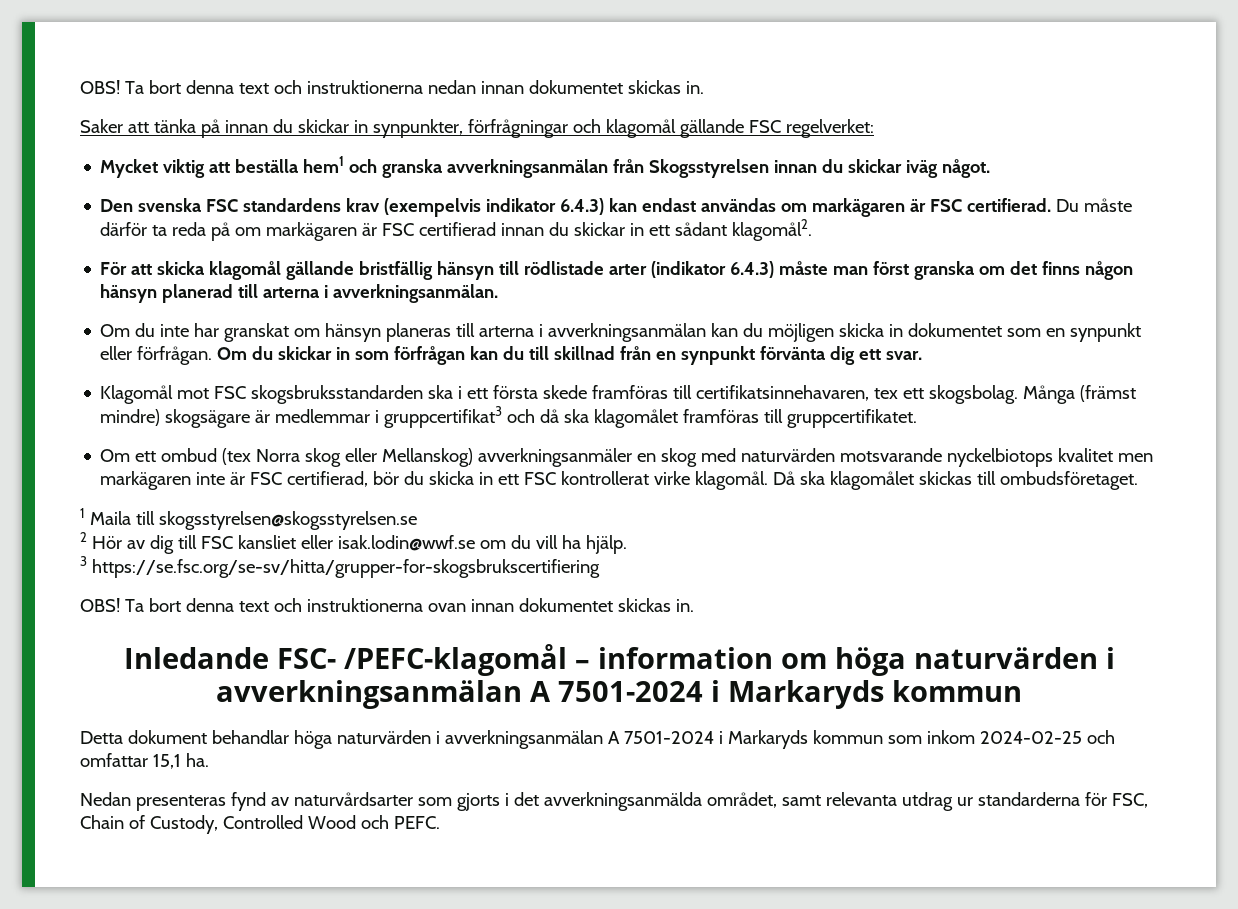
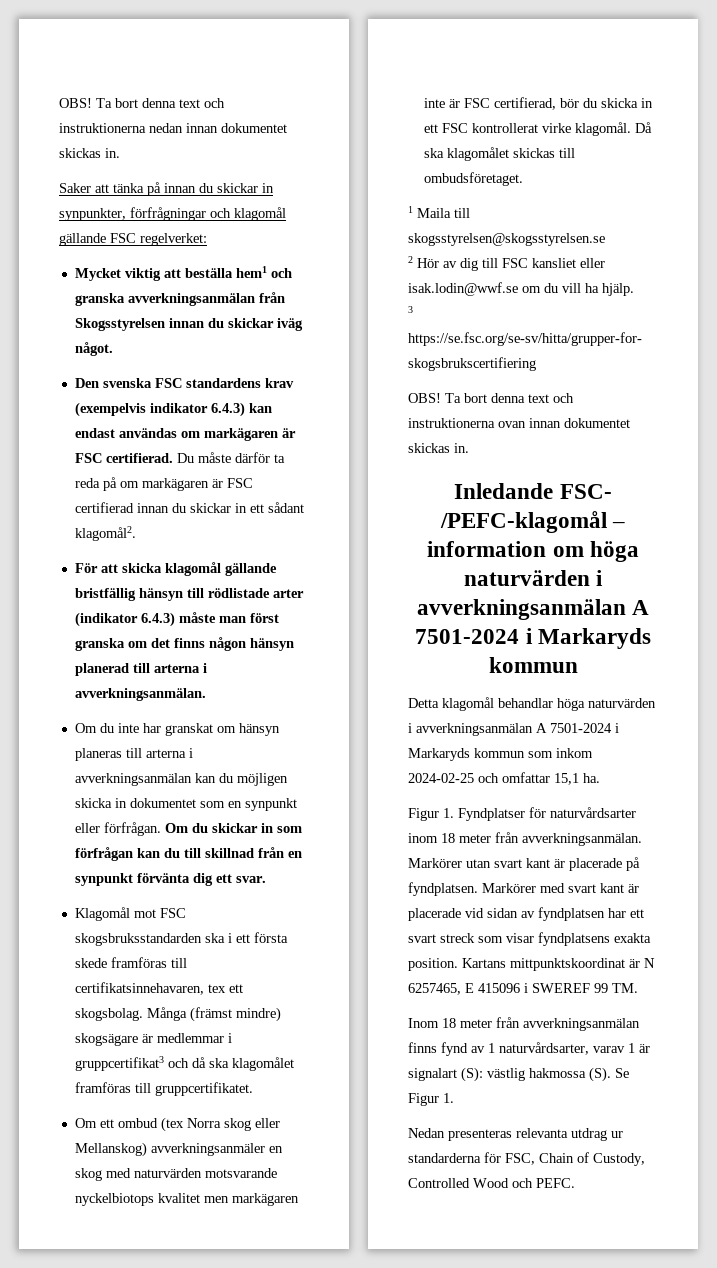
[127,730,207,744] dokument -> [442,697,494,711] klagomål
[80,792,821,811] Nedan presenteras fynd av naturvårdsarter som gjorts i det avverkningsanmälda området, samt -> [408,807,636,821] [408,832,642,846] [408,857,640,871] [408,882,639,896] [408,907,644,921] [408,932,651,946] [408,958,655,971] [408,983,638,995] [408,1017,640,1031] [408,1042,650,1056] [408,1067,629,1082] [408,1093,454,1106] [408,1128,512,1141] Figur 1. Fyndplatser för naturvårdsarter inom 18 meter från avverkningsanmälan. Markörer utan svart kant är placerade på fyndplatsen. Markörer med svart kant är placerade vid sidan av fyndplatsen har ett svart streck som visar fyndplatsens exakta position. Kartans mittpunktskoordinat är N 6257465, E 415096 i SWEREF 99 TM. // Inom 18 meter från avverkningsanmälan finns fynd av 1 naturvårdsarter, varav 1 är signalart (S): västlig hakmossa (S). Se Figur 1. // Nedan presenteras

